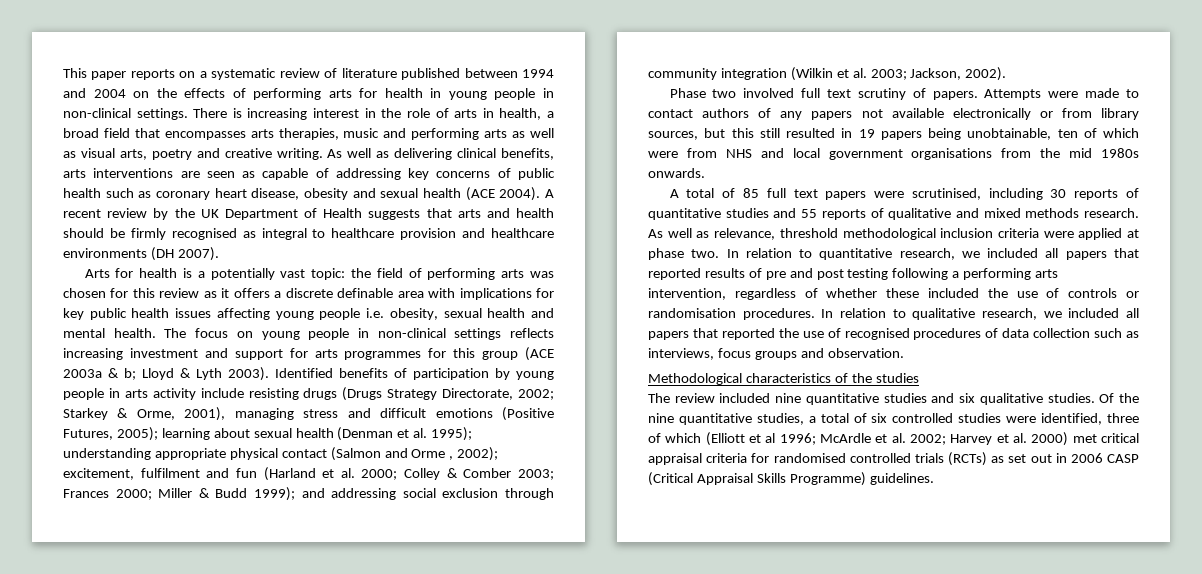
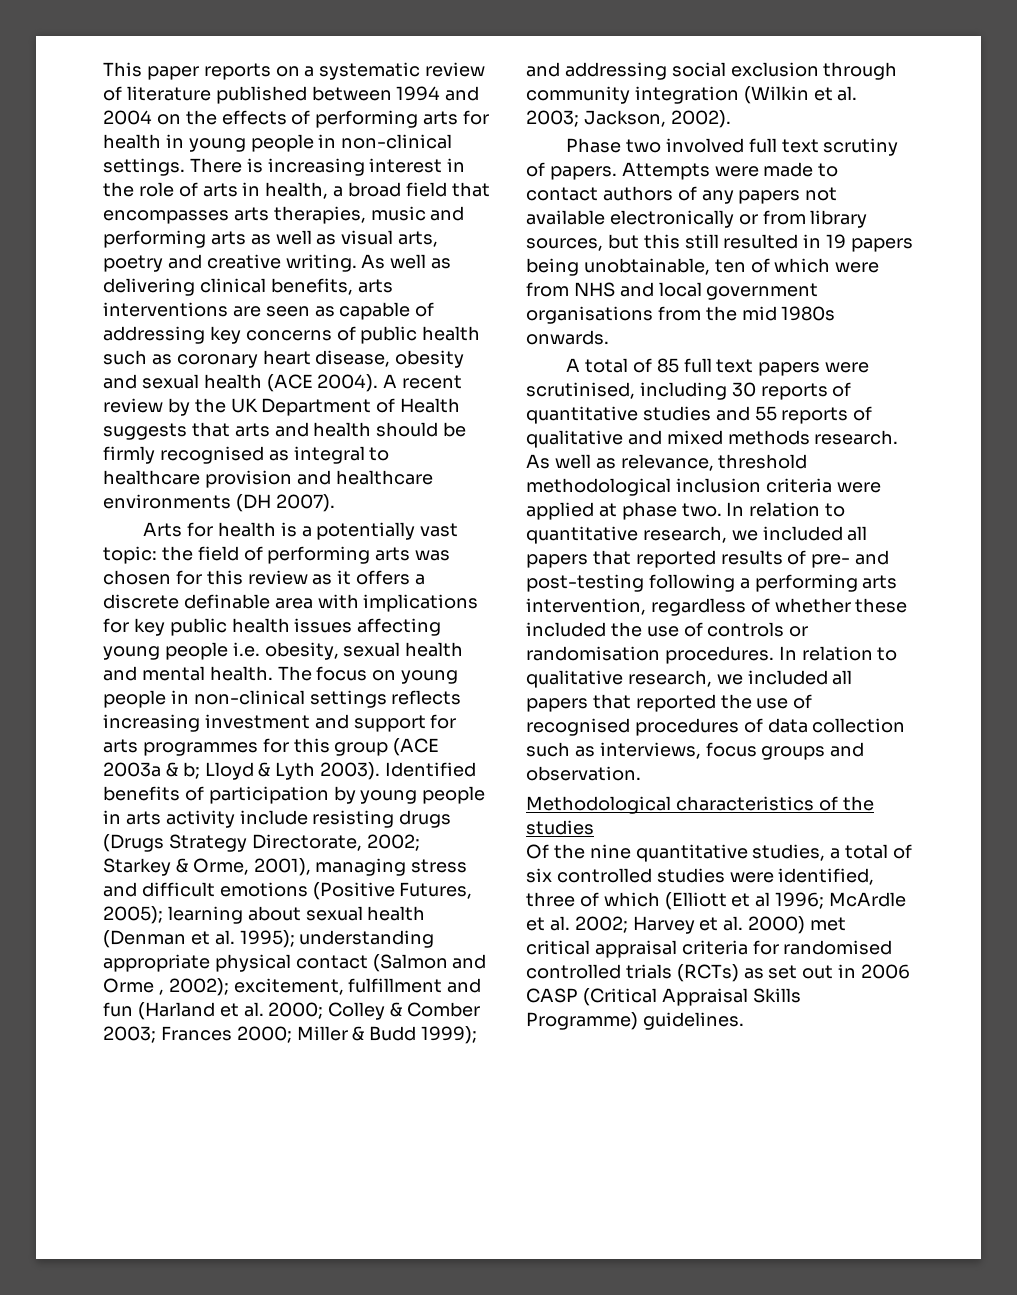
[140,468,200,478] fulfilment -> [348,978,443,993] fulfillment
[765,268,889,280] pre and post testing -> [811,550,890,568] [526,574,644,592] pre- and post-testing
[648,393,1095,405] The review included nine quantitative studies and six qualitative studies. -> (594, 827) none

